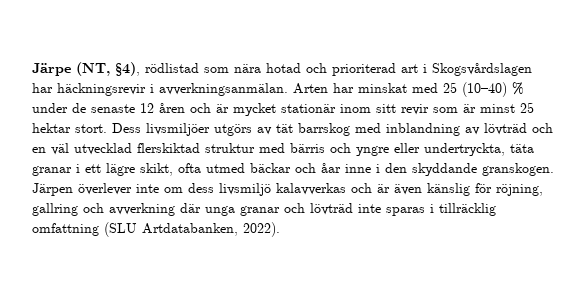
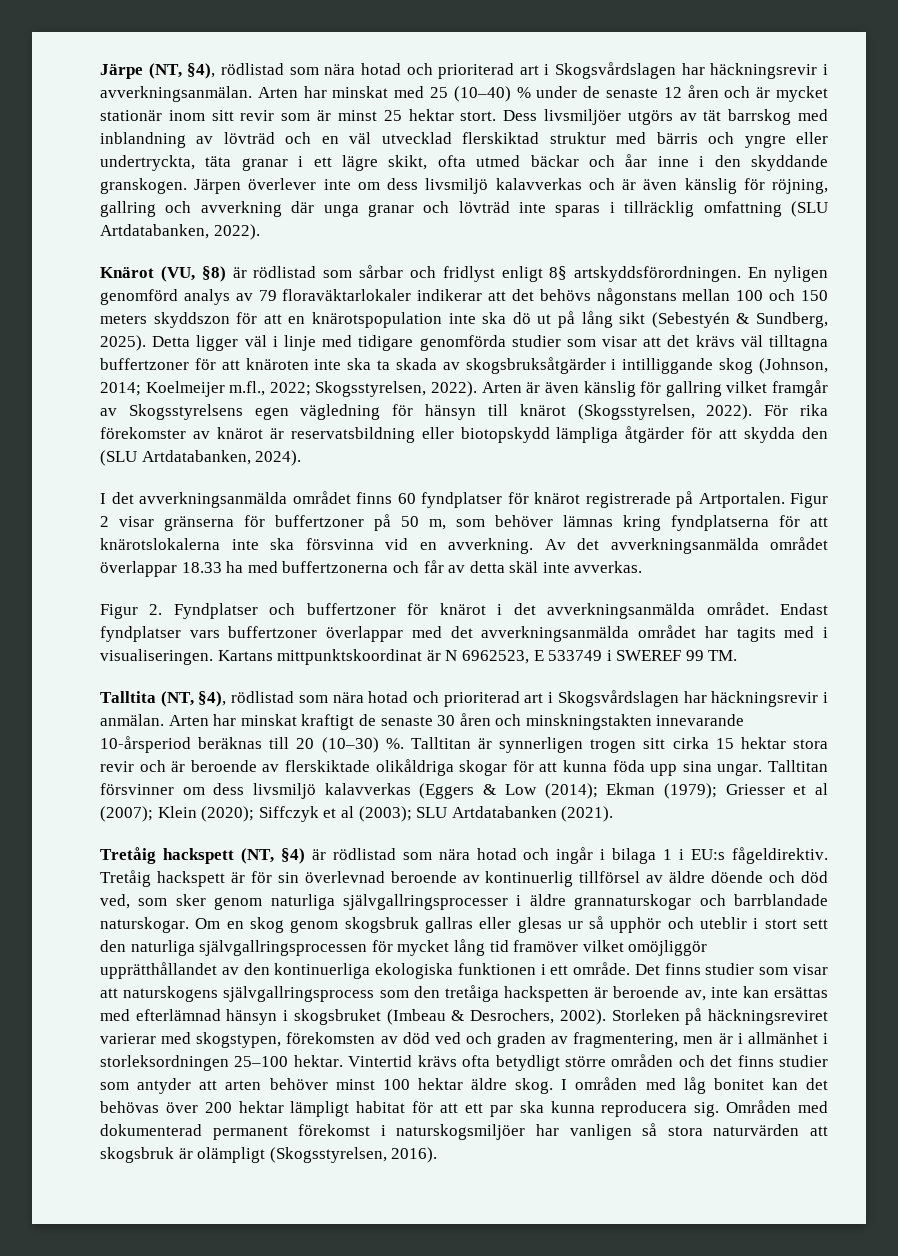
(280, 229) none -> [100,265,828,282] [100,288,828,305] [100,311,829,328] [100,335,828,351] [100,357,828,374] [100,380,828,397] [100,404,829,420] [100,426,828,443] [100,450,302,466] [100,491,828,508] [100,514,828,531] [100,537,828,554] [100,560,643,577] [100,602,828,619] [100,625,829,642] [100,649,738,665] [100,690,828,707] [100,713,745,730] [100,736,828,753] [100,759,829,776] [100,783,828,799] [100,806,614,822] [100,847,828,864] [100,870,829,887] [100,894,828,910] [100,916,828,933] [100,939,708,956] [100,962,828,979] [100,985,828,1002] [100,1008,829,1025] [100,1032,828,1048] [100,1054,828,1071] [100,1077,828,1094] [100,1100,829,1117] [100,1123,829,1140] [100,1147,438,1163] // Knärot (VU, §8) är rödlistad som sårbar och fridlyst enligt 8§ artskyddsförordningen. En nyligen genomförd analys av 79 floraväktarlokaler indikerar att det behövs någonstans mellan 100 och 150 meters skyddszon för att en knärotspopulation inte ska dö ut på lång sikt (Sebestyén & Sundberg, 2025). Detta ligger väl i linje med tidigare genomförda studier som visar att det krävs väl tilltagna buffertzoner för att knäroten inte ska ta skada av skogsbruksåtgärder i intilliggande skog (Johnson, 2014; Koelmeijer m.fl., 2022; Skogsstyrelsen, 2022). Arten är även känslig för gallring vilket framgår av Skogsstyrelsens egen vägledning för hänsyn till knärot (Skogsstyrelsen, 2022). För rika förekomster av knärot är reservatsbildning eller biotopskydd lämpliga åtgärder för att skydda den (SLU Artdatabanken, 2024). // I det avverkningsanmälda området finns 60 fyndplatser för knärot registrerade på Artportalen. Figur 2 visar gränserna för buffertzoner på 50 m, som behöver lämnas kring fyndplatserna för att knärotslokalerna inte ska försvinna vid en avverkning. Av det avverkningsanmälda området överlappar 18.33 ha med buffertzonerna och får av detta skäl inte avverkas. // Figur 2. Fyndplatser och buffertzoner för knärot i det avverkningsanmälda området. Endast fyndplatser vars buffertzoner överlappar med det avverkningsanmälda området har tagits med i visualiseringen. Kartans mittpunktskoordinat är N 6962523, E 533749 i SWEREF 99 TM. // Talltita (NT, §4), rödlistad som nära hotad och prioriterad art i Skogsvårdslagen har häckningsrevir i anmälan. Arten har minskat kraftigt de senaste 30 åren och minskningstakten innevarande 10-årsperiod beräknas till 20 (10–30) %. Talltitan är synnerligen trogen sitt cirka 15 hektar stora revir och är beroende av flerskiktade olikåldriga skogar för att kunna föda upp sina ungar. Talltitan försvinner om dess livsmiljö kalavverkas (Eggers & Low (2014); Ekman (1979); Griesser et al (2007); Klein (2020); Siffczyk et al (2003); SLU Artdatabanken (2021). // Tretåig hackspett (NT, §4) är rödlistad som nära hotad och ingår i bilaga 1 i EU:s fågeldirektiv. Tretåig hackspett är för sin överlevnad beroende av kontinuerlig tillförsel av äldre döende och död ved, som sker genom naturliga självgallringsprocesser i äldre grannaturskogar och barrblandade naturskogar. Om en skog genom skogsbruk gallras eller glesas ur så upphör och uteblir i stort sett den naturliga självgallringsprocessen för mycket lång tid framöver vilket omöjliggör upprätthållandet av den kontinuerliga ekologiska funktionen i ett område. Det finns studier som visar att naturskogens självgallringsprocess som den tretåiga hackspetten är beroende av, inte kan ersättas med efterlämnad hänsyn i skogsbruket (Imbeau & Desrochers, 2002). Storleken på häckningsreviret varierar med skogstypen, förekomsten av död ved och graden av fragmentering, men är i allmänhet i storleksordningen 25–100 hektar. Vintertid krävs ofta betydligt större områden och det finns studier som antyder att arten behöver minst 100 hektar äldre skog. I områden med låg bonitet kan det behövas över 200 hektar lämpligt habitat för att ett par ska kunna reproducera sig. Områden med dokumenterad permanent förekomst i naturskogsmiljöer har vanligen så stora naturvärden att skogsbruk är olämpligt (Skogsstyrelsen, 2016).

